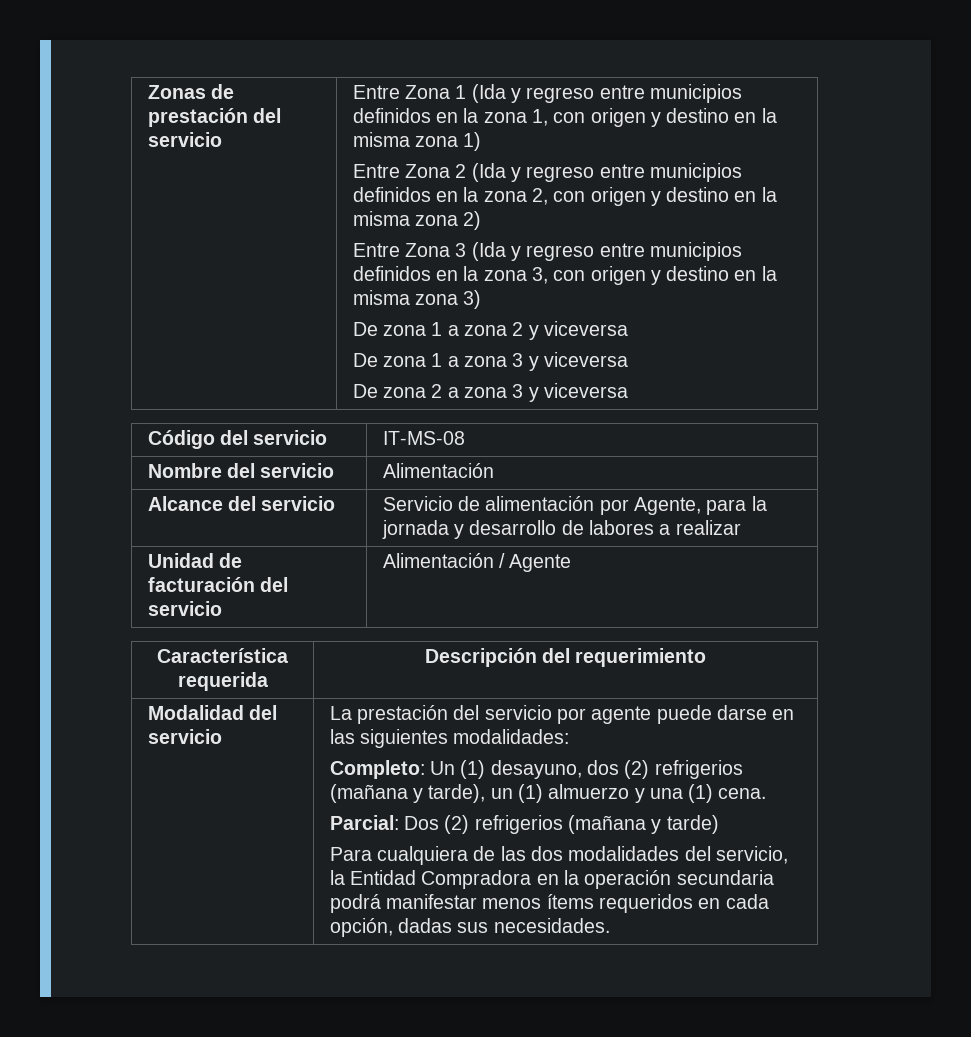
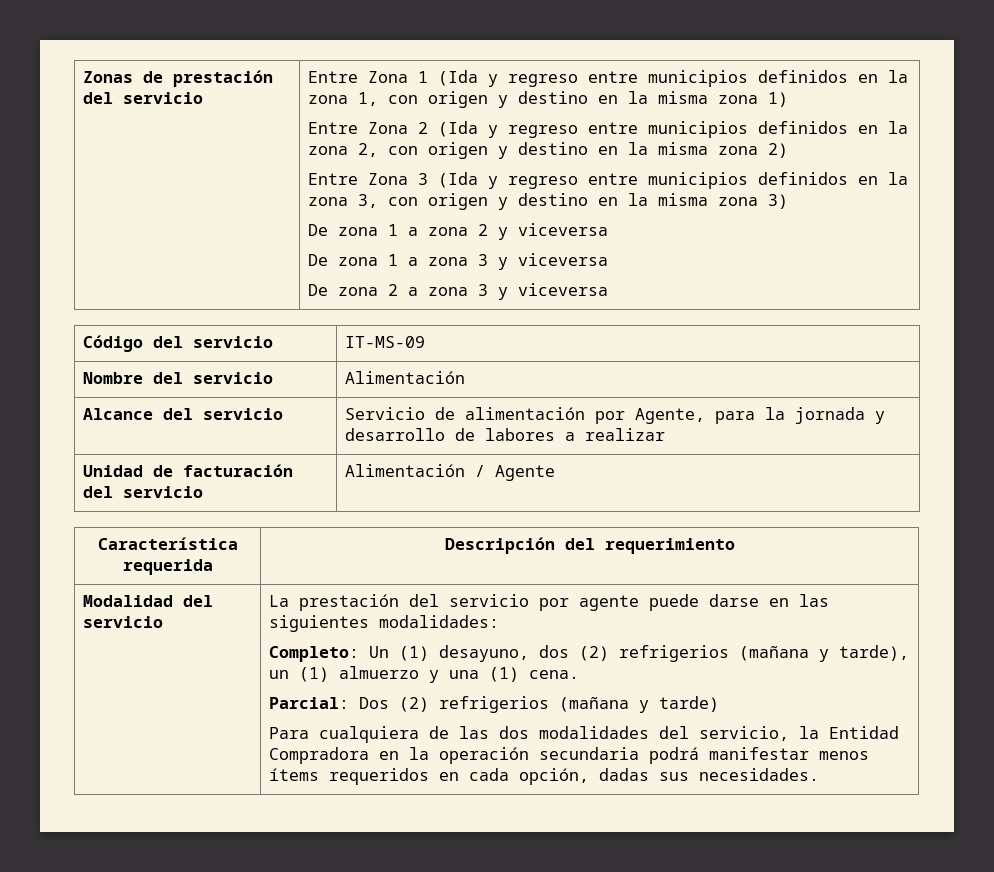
[382,431,465,445] IT-MS-08 -> [344,336,425,348] IT-MS-09

